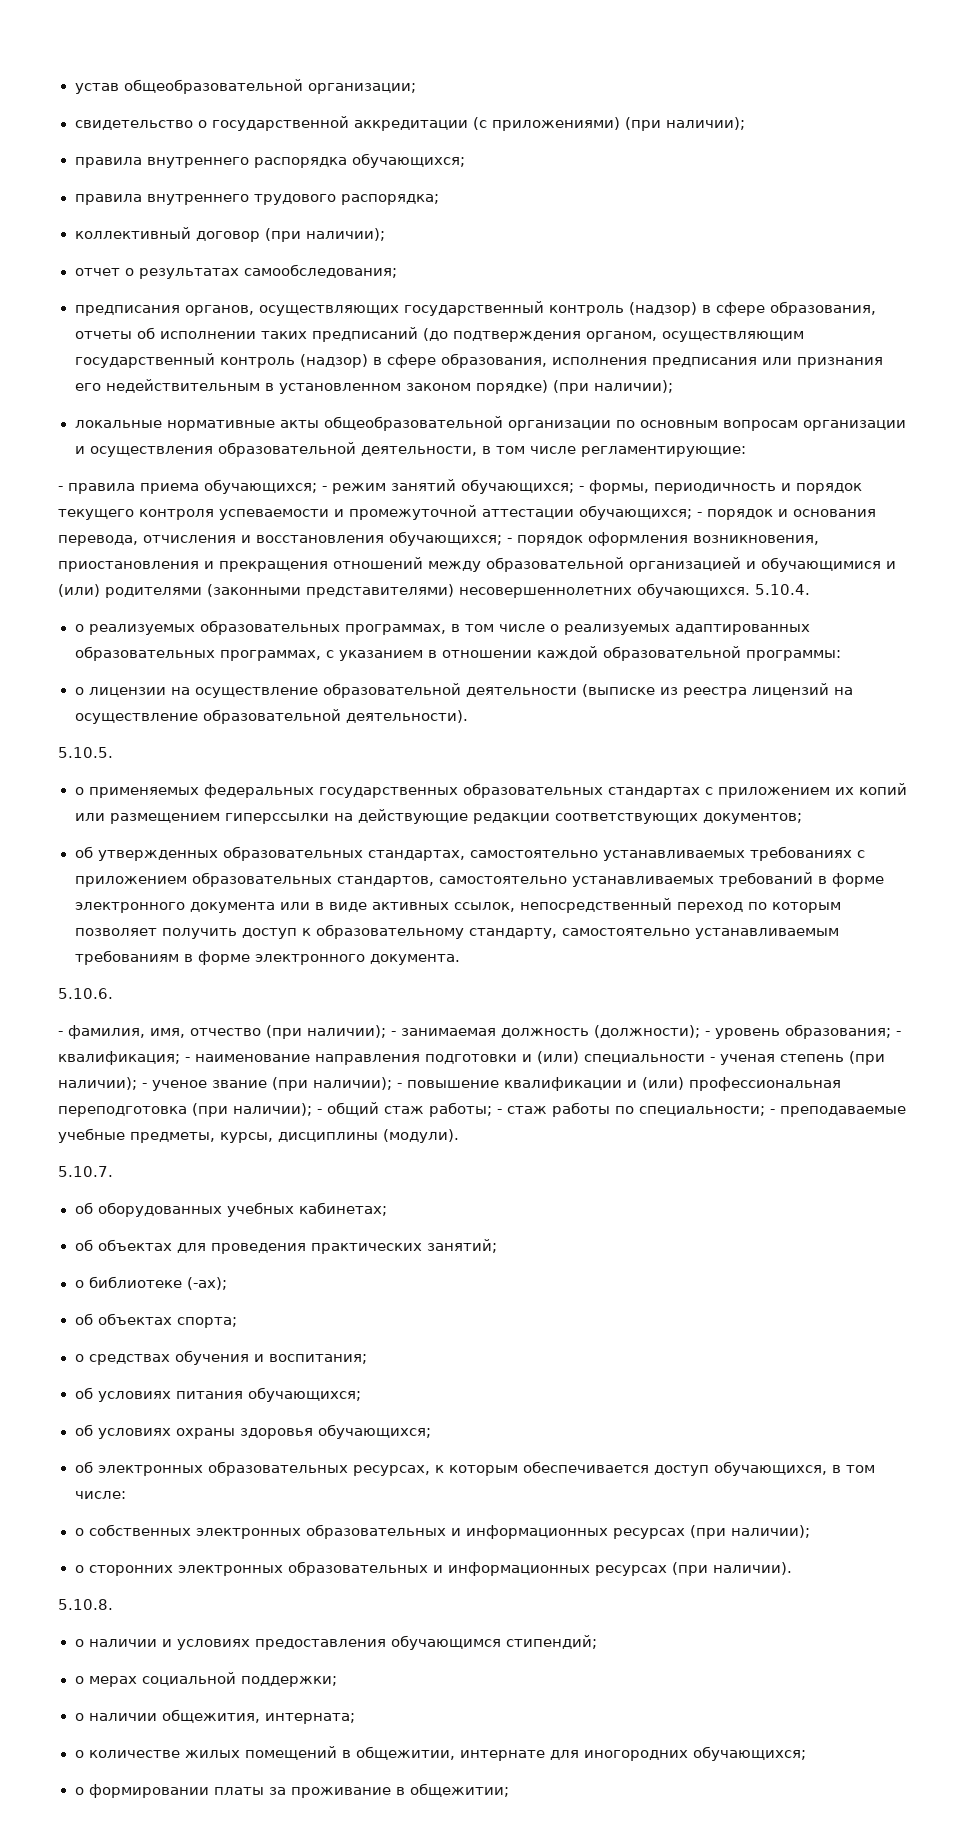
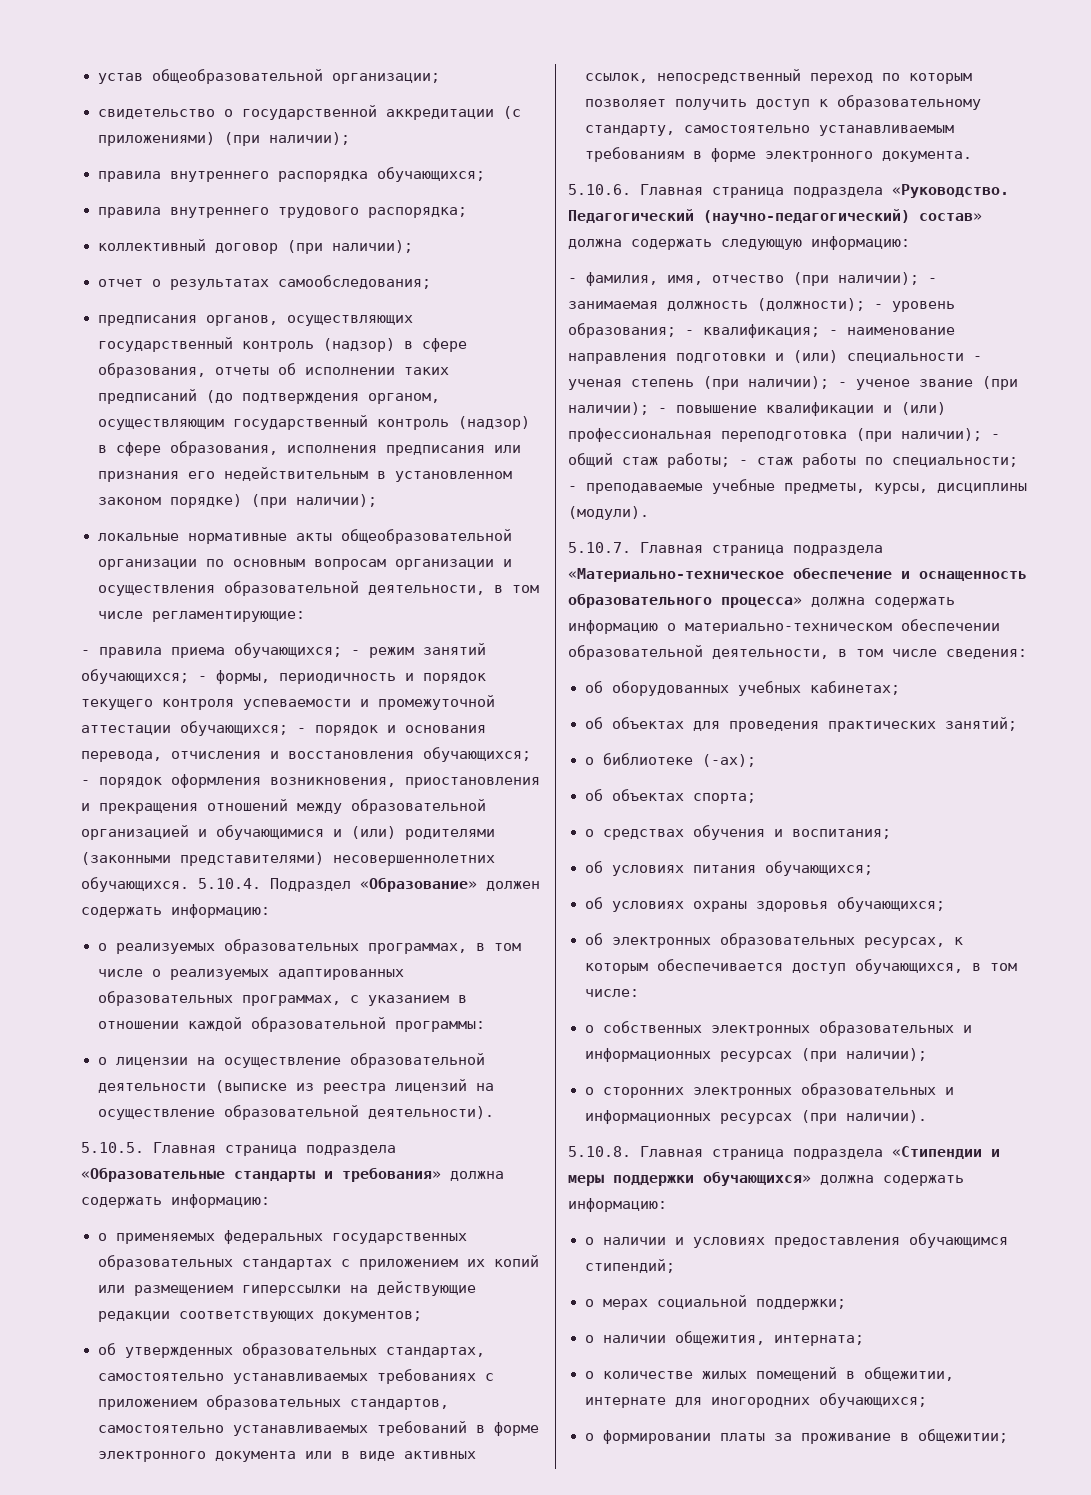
(810, 589) none -> [270,877,540,892] [81,904,270,918] Подраздел «Образование» должен содержать информацию:
(113, 752) none -> [153,1142,396,1156] [81,1167,504,1182] [81,1194,270,1208] Главная страница подраздела «Образовательные стандарты и требования» должна содержать информацию:
(113, 993) none -> [640,184,1009,198] [568,209,982,224] [568,236,910,250] Главная страница подраздела «Руководство. Педагогический (научно-педагогический) состав» должна содержать следующую информацию:
(113, 1171) none -> [640,542,883,556] [568,567,1027,582] [568,593,955,608] [568,619,1000,634] [568,645,1027,660] Главная страница подраздела «Материально-техническое обеспечение и оснащенность образовательного процесса» должна содержать информацию о материально-техническом обеспечении образовательной деятельности, в том числе сведения:
(113, 1604) none -> [640,1146,1000,1160] [568,1171,964,1186] [568,1198,667,1212] Главная страница подраздела «Стипендии и меры поддержки обучающихся» должна содержать информацию:

